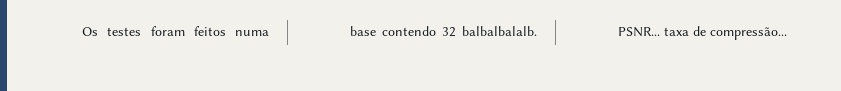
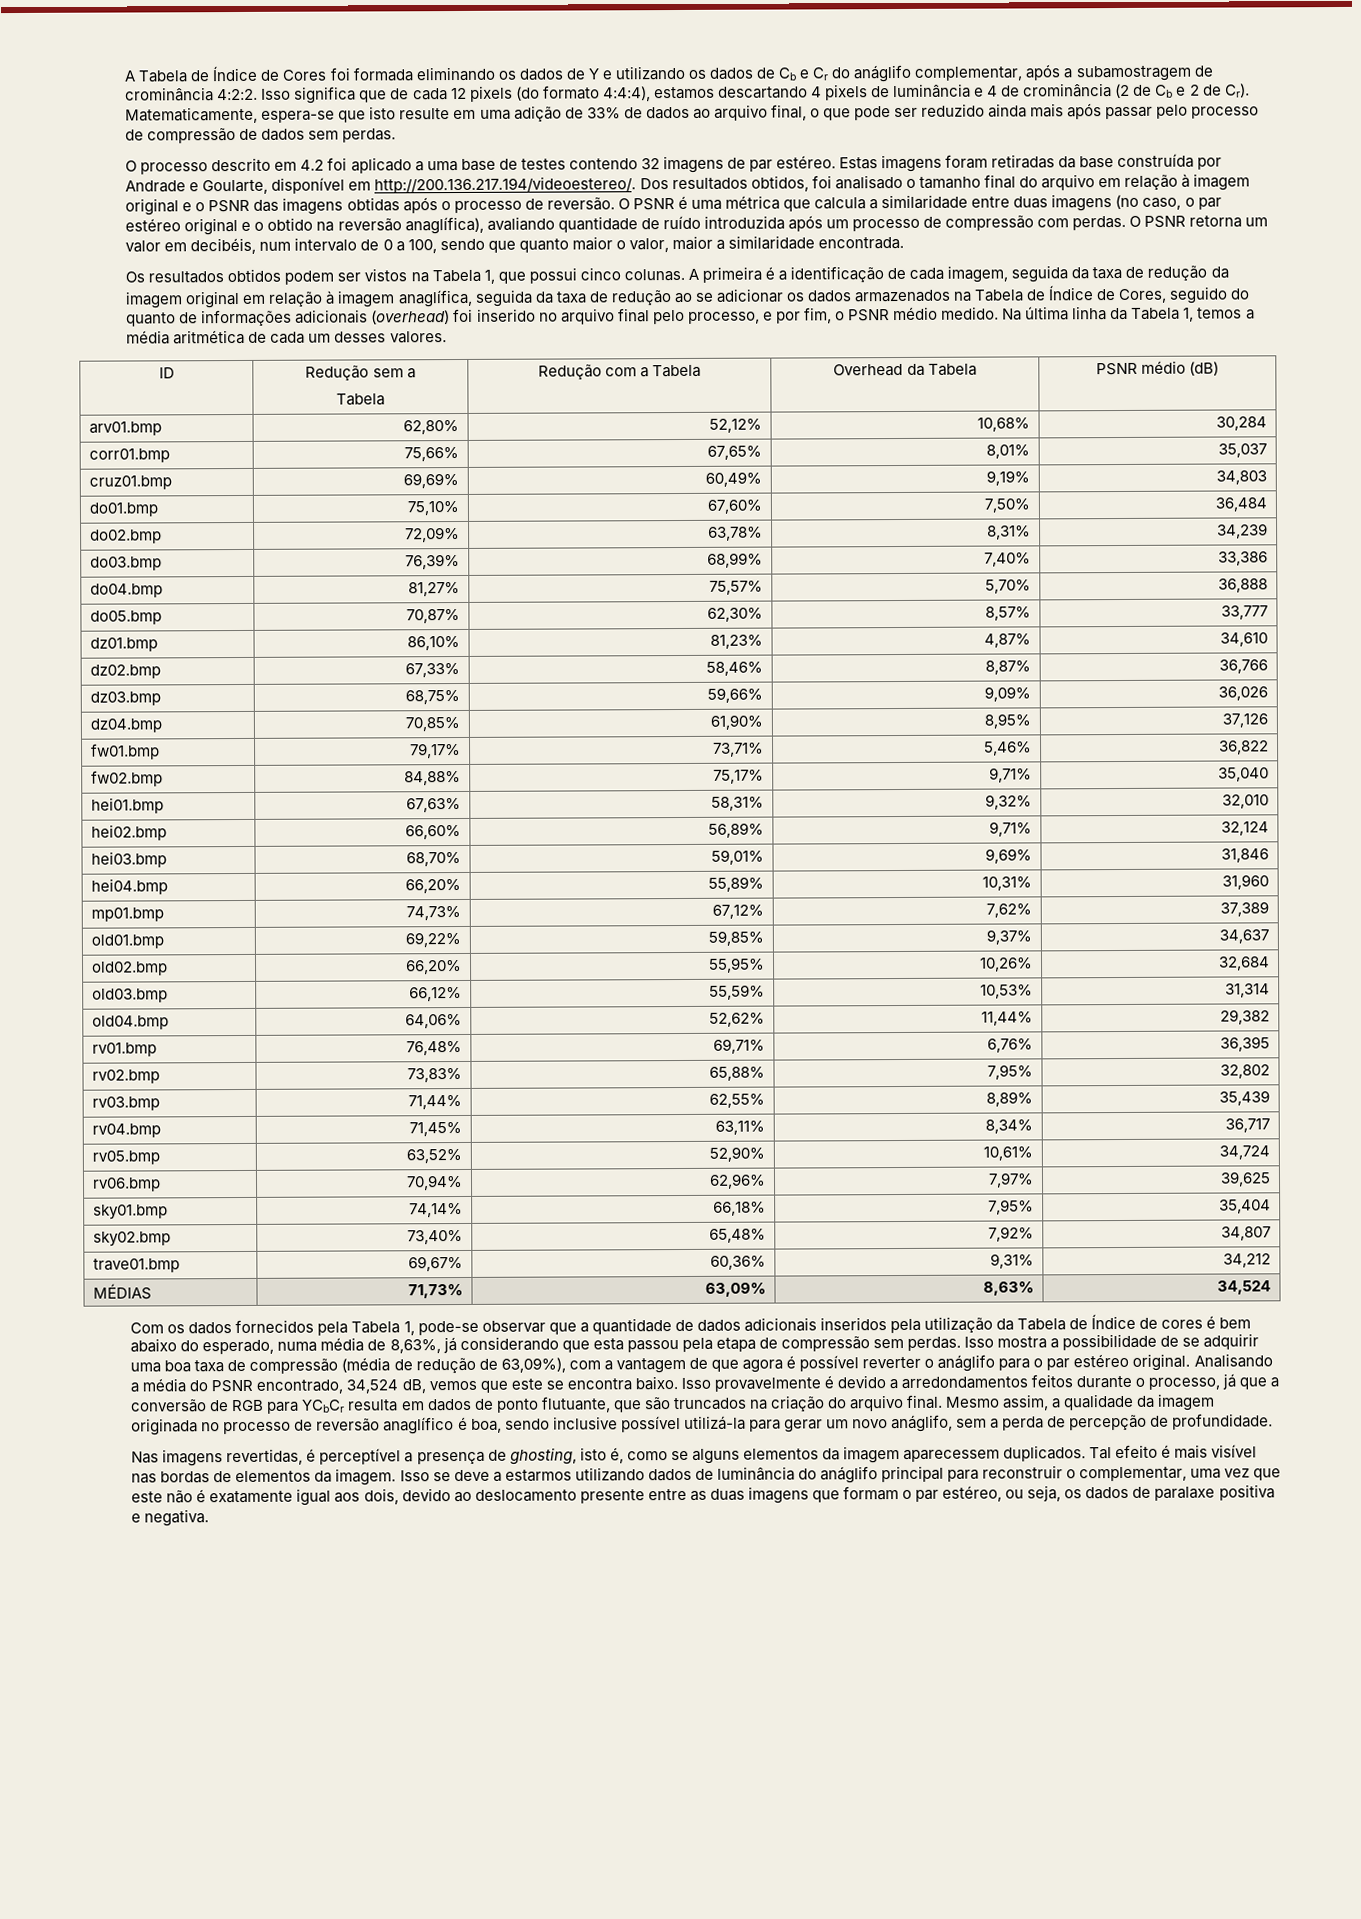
[82,26,788,40] Os testes foram feitos numa base contendo 32 balbalbalalb. PSNR... taxa de compressão... -> [124,64,1213,83] [125,83,1250,104] [125,103,1260,124] [125,128,397,144] [125,153,1223,175] [125,173,1251,195] [125,194,1222,216] [125,215,1269,236] [125,235,905,255] [125,265,1229,285] [125,285,1251,309] [126,306,1255,327] [126,329,447,345] [158,367,175,379] [305,365,416,381] [336,393,385,406] [537,364,702,380] [833,363,977,377] [1095,360,1220,376] [89,421,163,436] [402,420,459,435] [708,418,762,433] [976,417,1030,432] [1215,416,1267,431] [89,448,171,463] [403,447,459,462] [706,445,762,460] [985,444,1030,459] [1217,443,1267,458] [89,475,173,490] [402,473,459,489] [704,471,762,487] [985,470,1030,486] [1215,470,1267,485] [89,502,159,517] [406,501,459,516] [706,499,762,514] [983,498,1030,513] [1214,497,1267,512] [90,529,163,544] [404,527,460,543] [707,526,763,541] [986,525,1031,540] [1216,523,1268,539] [90,556,163,571] [404,554,460,570] [706,552,763,568] [983,552,1031,567] [1217,551,1268,566] [90,583,164,598] [407,581,460,597] [708,580,763,595] [984,579,1031,594] [1217,578,1268,593] [90,610,163,625] [405,608,460,624] [706,607,763,622] [984,606,1031,621] [1220,605,1268,620] [90,637,159,652] [406,635,460,651] [709,634,763,649] [983,633,1031,648] [1219,632,1268,647] [90,664,162,679] [404,662,460,678] [705,661,763,676] [984,660,1031,675] [1218,659,1268,674] [90,691,162,706] [404,689,460,705] [706,687,763,703] [983,686,1031,702] [1217,686,1268,701] [90,718,163,733] [404,716,460,732] [709,714,763,730] [983,713,1031,729] [1221,713,1268,728] [91,743,161,760] [409,742,461,759] [712,742,764,757] [983,741,1032,756] [1218,740,1269,755] [91,770,164,787] [403,770,461,786] [712,769,764,784] [988,767,1032,783] [1217,767,1269,782] [91,797,165,814] [405,797,461,813] [710,796,764,811] [984,794,1032,810] [1221,794,1269,809] [91,824,168,841] [404,824,461,840] [707,822,764,838] [988,821,1032,837] [1220,821,1269,836] [91,851,168,868] [405,851,461,867] [710,849,764,865] [984,848,1032,864] [1220,848,1269,863] [91,878,169,895] [404,878,461,894] [707,876,764,892] [981,876,1032,891] [1221,874,1269,890] [91,907,165,922] [405,905,461,921] [711,904,764,919] [985,903,1032,918] [1219,901,1269,917] [91,934,165,949] [404,931,461,948] [707,930,764,946] [985,929,1032,945] [1218,929,1269,944] [92,961,169,976] [405,959,462,975] [707,957,765,973] [978,957,1033,972] [1217,956,1270,971] [92,988,169,1003] [408,986,462,1002] [708,984,765,1000] [979,984,1033,999] [1224,983,1270,998] [92,1015,170,1030] [404,1013,462,1029] [708,1012,765,1027] [980,1011,1033,1026] [1219,1009,1270,1025] [92,1042,158,1057] [405,1040,462,1056] [712,1038,765,1054] [986,1038,1033,1053] [1219,1036,1270,1052] [92,1069,161,1084] [406,1067,462,1083] [708,1066,765,1081] [986,1064,1033,1080] [1219,1064,1270,1079] [92,1096,161,1111] [407,1094,462,1110] [708,1093,765,1108] [985,1091,1033,1107] [1218,1090,1270,1106] [92,1123,162,1138] [408,1121,462,1137] [714,1120,765,1135] [984,1119,1033,1134] [1224,1118,1270,1133] [92,1150,161,1165] [405,1148,462,1164] [708,1146,765,1162] [982,1146,1033,1161] [1218,1145,1270,1160] [92,1177,162,1192] [405,1174,463,1191] [708,1173,766,1189] [987,1172,1034,1188] [1219,1171,1271,1187] [93,1204,169,1220] [408,1202,463,1218] [712,1201,766,1216] [987,1199,1034,1215] [1218,1199,1271,1214] [93,1231,172,1247] [406,1229,463,1245] [708,1228,766,1243] [987,1226,1034,1242] [1220,1226,1271,1241] [93,1258,181,1273] [407,1255,463,1272] [709,1255,766,1270] [989,1253,1034,1269] [1222,1253,1271,1268] [93,1283,153,1300] [407,1283,463,1299] [704,1282,766,1297] [982,1281,1034,1296] [1216,1280,1271,1295] [130,1313,1252,1336] [130,1333,1260,1355] [130,1353,1273,1374] [130,1373,1280,1394] [130,1393,1216,1414] [131,1413,1274,1436] [131,1444,1258,1467] [131,1465,1282,1486] [131,1484,1275,1506] [131,1509,210,1527] A Tabela de Índice de Cores foi formada eliminando os dados de Y e utilizando os dados de Cb e Cr do anáglifo complementar, após a subamostragem de crominância 4:2:2. Isso significa que de cada 12 pixels (do formato 4:4:4), estamos descartando 4 pixels de luminância e 4 de crominância (2 de Cb e 2 de Cr). Matematicamente, espera-se que isto resulte em uma adição de 33% de dados ao arquivo final, o que pode ser reduzido ainda mais após passar pelo processo de compressão de dados sem perdas. // O processo descrito em 4.2 foi aplicado a uma base de testes contendo 32 imagens de par estéreo. Estas imagens foram retiradas da base construída por Andrade e Goularte, disponível em http://200.136.217.194/videoestereo/. Dos resultados obtidos, foi analisado o tamanho final do arquivo em relação à imagem original e o PSNR das imagens obtidas após o processo de reversão. O PSNR é uma métrica que calcula a similaridade entre duas imagens (no caso, o par estéreo original e o obtido na reversão anaglífica), avaliando quantidade de ruído introduzida após um processo de compressão com perdas. O PSNR retorna um valor em decibéis, num intervalo de 0 a 100, sendo que quanto maior o valor, maior a similaridade encontrada. // Os resultados obtidos podem ser vistos na Tabela 1, que possui cinco colunas. A primeira é a identificação de cada imagem, seguida da taxa de redução da imagem original em relação à imagem anaglífica, seguida da taxa de redução ao se adicionar os dados armazenados na Tabela de Índice de Cores, seguido do quanto de informações adicionais (overhead) foi inserido no arquivo final pelo processo, e por fim, o PSNR médio medido. Na última linha da Tabela 1, temos a média aritmética de cada um desses valores. // ID | Redução sem a // Tabela | Redução com a Tabela | Overhead da Tabela | PSNR médio (dB) // arv01.bmp | 62,80% | 52,12% | 10,68% | 30,284 // corr01.bmp | 75,66% | 67,65% | 8,01% | 35,037 // cruz01.bmp | 69,69% | 60,49% | 9,19% | 34,803 // do01.bmp | 75,10% | 67,60% | 7,50% | 36,484 // do02.bmp | 72,09% | 63,78% | 8,31% | 34,239 // do03.bmp | 76,39% | 68,99% | 7,40% | 33,386 // do04.bmp | 81,27% | 75,57% | 5,70% | 36,888 // do05.bmp | 70,87% | 62,30% | 8,57% | 33,777 // dz01.bmp | 86,10% | 81,23% | 4,87% | 34,610 // dz02.bmp | 67,33% | 58,46% | 8,87% | 36,766 // dz03.bmp | 68,75% | 59,66% | 9,09% | 36,026 // dz04.bmp | 70,85% | 61,90% | 8,95% | 37,126 // fw01.bmp | 79,17% | 73,71% | 5,46% | 36,822 // fw02.bmp | 84,88% | 75,17% | 9,71% | 35,040 // hei01.bmp | 67,63% | 58,31% | 9,32% | 32,010 // hei02.bmp | 66,60% | 56,89% | 9,71% | 32,124 // hei03.bmp | 68,70% | 59,01% | 9,69% | 31,846 // hei04.bmp | 66,20% | 55,89% | 10,31% | 31,960 // mp01.bmp | 74,73% | 67,12% | 7,62% | 37,389 // old01.bmp | 69,22% | 59,85% | 9,37% | 34,637 // old02.bmp | 66,20% | 55,95% | 10,26% | 32,684 // old03.bmp | 66,12% | 55,59% | 10,53% | 31,314 // old04.bmp | 64,06% | 52,62% | 11,44% | 29,382 // rv01.bmp | 76,48% | 69,71% | 6,76% | 36,395 // rv02.bmp | 73,83% | 65,88% | 7,95% | 32,802 // rv03.bmp | 71,44% | 62,55% | 8,89% | 35,439 // rv04.bmp | 71,45% | 63,11% | 8,34% | 36,717 // rv05.bmp | 63,52% | 52,90% | 10,61% | 34,724 // rv06.bmp | 70,94% | 62,96% | 7,97% | 39,625 // sky01.bmp | 74,14% | 66,18% | 7,95% | 35,404 // sky02.bmp | 73,40% | 65,48% | 7,92% | 34,807 // trave01.bmp | 69,67% | 60,36% | 9,31% | 34,212 // MÉDIAS | 71,73% | 63,09% | 8,63% | 34,524 // Com os dados fornecidos pela Tabela 1, pode-se observar que a quantidade de dados adicionais inseridos pela utilização da Tabela de Índice de cores é bem abaixo do esperado, numa média de 8,63%, já considerando que esta passou pela etapa de compressão sem perdas. Isso mostra a possibilidade de se adquirir uma boa taxa de compressão (média de redução de 63,09%), com a vantagem de que agora é possível reverter o anáglifo para o par estéreo original. Analisando a média do PSNR encontrado, 34,524 dB, vemos que este se encontra baixo. Isso provavelmente é devido a arredondamentos feitos durante o processo, já que a conversão de RGB para YCbCr resulta em dados de ponto flutuante, que são truncados na criação do arquivo final. Mesmo assim, a qualidade da imagem originada no processo de reversão anaglífico é boa, sendo inclusive possível utilizá-la para gerar um novo anáglifo, sem a perda de percepção de profundidade. // Nas imagens revertidas, é perceptível a presença de ghosting, isto é, como se alguns elementos da imagem aparecessem duplicados. Tal efeito é mais visível nas bordas de elementos da imagem. Isso se deve a estarmos utilizando dados de luminância do anáglifo principal para reconstruir o complementar, uma vez que este não é exatamente igual aos dois, devido ao deslocamento presente entre as duas imagens que formam o par estéreo, ou seja, os dados de paralaxe positiva e negativa.

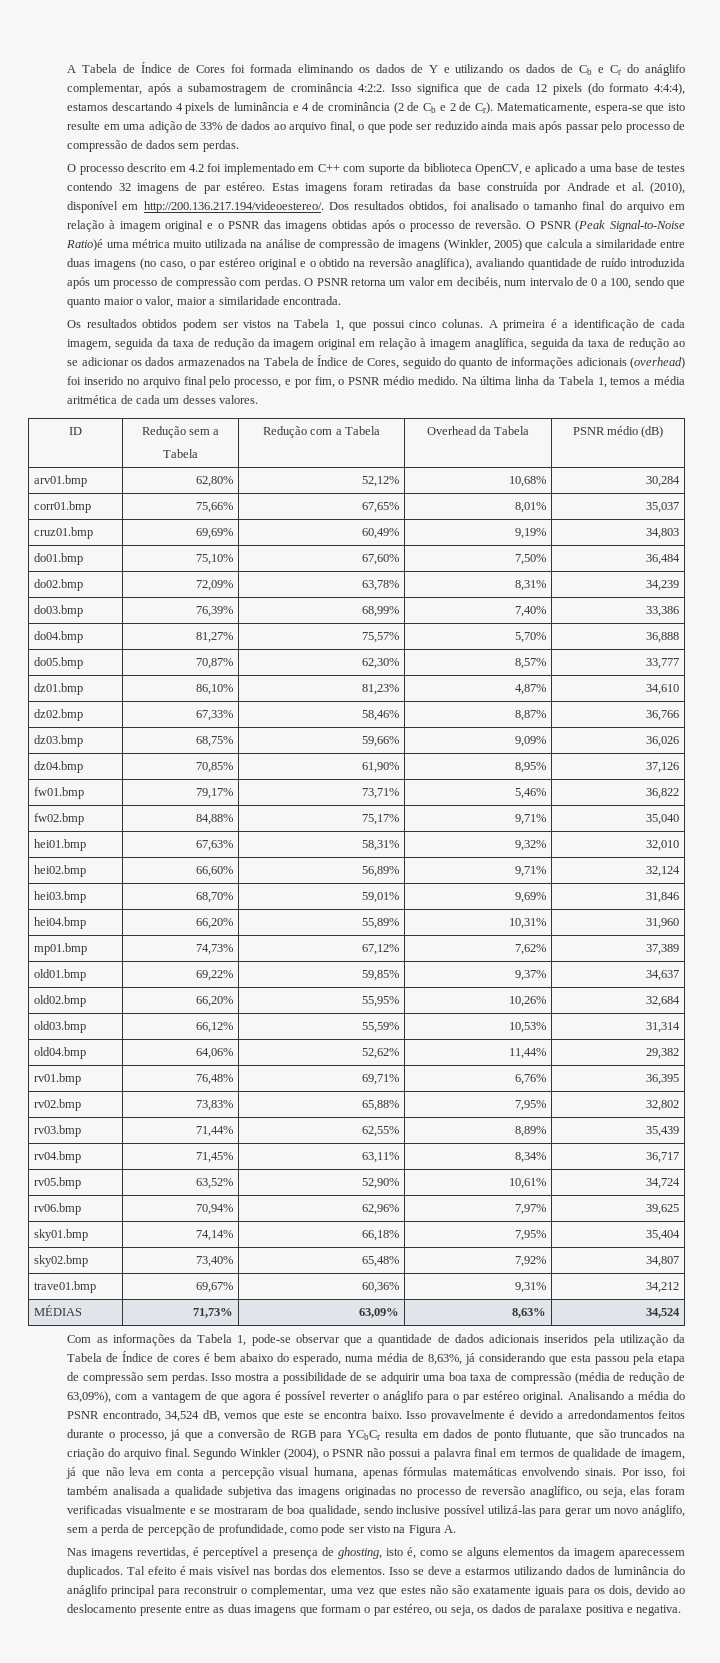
(348, 164) none -> [223,163,532,175] implementado em C++ com suporte da biblioteca OpenCV, e
[189,179,269,195] e Goularte, -> [616,182,686,194] et al. (2010),
[677,195,781,210] é uma métrica -> [575,220,685,232] [66,239,523,251] (Peak Signal-to-Noise Ratio)é uma métrica muito utilizada na análise de compressão de imagens (Winkler, 2005)
[167,1319,349,1336] os dados fornecidos pela -> [96,1334,192,1346] as informações da
[945,1393,1216,1411] [131,1416,502,1436] Mesmo assim, a qualidade da imagem originada no processo de reversão anaglífico é boa, -> [193,1448,686,1460] [66,1467,687,1479] [67,1486,685,1498] [67,1505,360,1517] Segundo Winkler (2004), o PSNR não possui a palavra final em termos de qualidade de imagem, já que não leva em conta a percepção visual humana, apenas fórmulas matemáticas envolvendo sinais. Por isso, foi também analisada a qualidade subjetiva das imagens originadas no processo de reversão anaglífico, ou seja, elas foram verificadas visualmente e se mostraram de boa qualidade,
[683,1415,746,1430] utilizá-la -> [487,1505,536,1514] utilizá-las
[1172,1413,1274,1430] profundidade. -> [218,1524,457,1536] profundidade, como pode ser visto na Figura A.
[213,1468,397,1486] de elementos da imagem. -> [310,1566,386,1575] dos elementos.
[131,1488,361,1506] este não é exatamente igual aos -> [400,1585,605,1597] estes não são exatamente iguais para os

